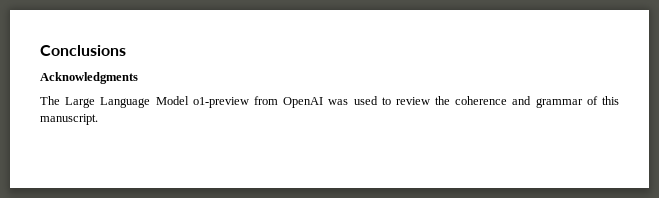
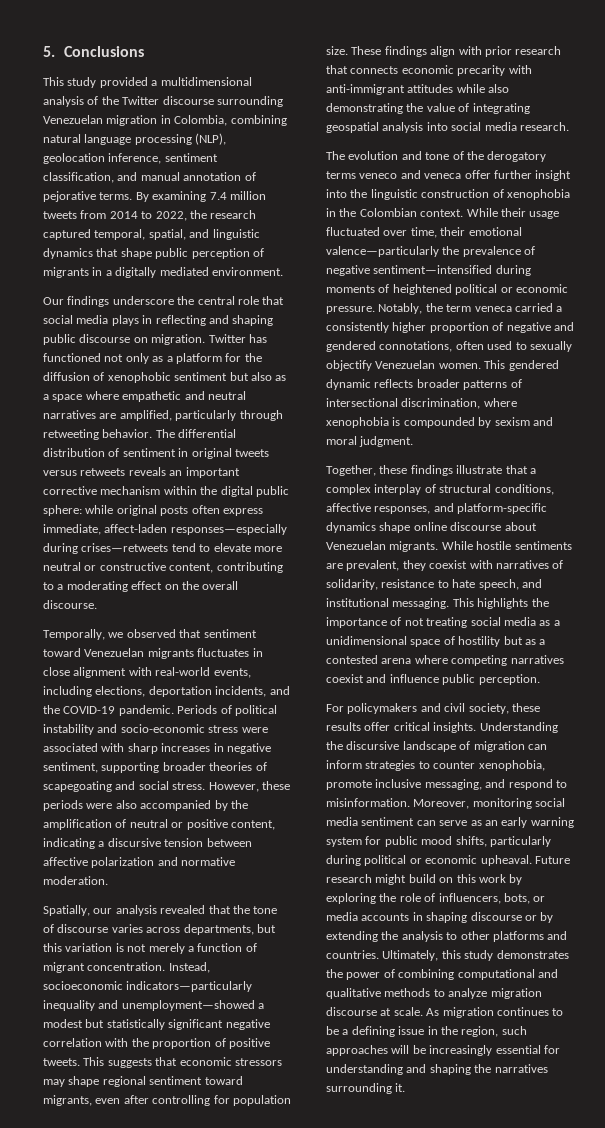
(40, 50) none -> [43,46,55,57] 5.
[40,72,138,84] [40,96,619,108] [40,114,98,125] Acknowledgments // The Large Language Model o1-preview from OpenAI was used to review the coherence and grammar of this manuscript. -> [43,77,252,88] [43,96,283,107] [43,115,287,126] [43,133,227,145] [43,153,218,164] [43,172,256,183] [43,191,266,202] [43,210,257,221] [43,229,260,240] [43,248,264,259] [43,267,283,278] [43,296,285,307] [43,315,274,326] [43,334,267,345] [43,353,262,364] [43,372,287,383] [43,391,246,402] [43,410,283,421] [43,429,237,440] [43,448,269,459] [43,467,240,478] [43,486,289,497] [43,505,263,516] [43,524,287,535] [43,543,282,554] [43,562,283,573] [43,581,239,592] [43,600,97,609] [43,629,257,640] [43,648,263,659] [43,667,251,678] [43,686,290,697] [43,705,277,716] [43,724,268,735] [43,743,271,754] [43,762,267,773] [43,781,290,792] [43,800,248,811] [43,819,275,830] [43,838,252,849] [43,857,236,868] [43,876,108,885] [43,905,278,916] [43,924,276,935] [43,943,257,954] [43,962,210,973] [43,981,253,992] [43,1000,265,1011] [43,1019,270,1030] [43,1038,270,1049] [43,1057,282,1068] [43,1076,243,1087] [43,1095,291,1106] [326,46,562,57] [326,65,532,76] [326,84,510,95] [326,103,530,114] [326,122,569,133] [326,151,547,162] [326,170,572,181] [326,189,570,200] [326,208,560,219] [326,227,522,238] [326,246,536,257] [326,265,531,276] [326,284,568,295] [326,303,563,314] [326,322,574,333] [326,341,572,352] [326,360,559,371] [326,379,522,390] [326,398,517,409] [326,417,553,428] [326,436,414,447] [326,465,536,476] [326,484,554,495] [326,503,548,514] [326,522,537,533] [326,541,572,552] [326,560,564,571] [326,579,542,590] [326,598,549,609] [326,617,560,628] [326,636,546,647] [326,655,564,666] [326,674,540,685] [326,703,540,714] [326,722,558,733] [326,741,547,752] [326,760,545,771] [326,779,567,790] [326,798,566,809] [326,817,574,828] [326,836,551,847] [326,855,570,866] [326,874,523,885] [326,893,546,904] [326,912,554,923] [326,931,568,942] [326,950,569,961] [326,969,558,980] [326,988,542,999] [326,1007,564,1018] [326,1026,527,1037] [326,1045,560,1056] [326,1064,548,1075] [326,1083,406,1094] This study provided a multidimensional analysis of the Twitter discourse surrounding Venezuelan migration in Colombia, combining natural language processing (NLP), geolocation inference, sentiment classification, and manual annotation of pejorative terms. By examining 7.4 million tweets from 2014 to 2022, the research captured temporal, spatial, and linguistic dynamics that shape public perception of migrants in a digitally mediated environment. // Our findings underscore the central role that social media plays in reflecting and shaping public discourse on migration. Twitter has functioned not only as a platform for the diffusion of xenophobic sentiment but also as a space where empathetic and neutral narratives are amplified, particularly through retweeting behavior. The differential distribution of sentiment in original tweets versus retweets reveals an important corrective mechanism within the digital public sphere: while original posts often express immediate, affect-laden responses—especially during crises—retweets tend to elevate more neutral or constructive content, contributing to a moderating effect on the overall discourse. // Temporally, we observed that sentiment toward Venezuelan migrants fluctuates in close alignment with real-world events, including elections, deportation incidents, and the COVID-19 pandemic. Periods of political instability and socio-economic stress were associated with sharp increases in negative sentiment, supporting broader theories of scapegoating and social stress. However, these periods were also accompanied by the amplification of neutral or positive content, indicating a discursive tension between affective polarization and normative moderation. // Spatially, our analysis revealed that the tone of discourse varies across departments, but this variation is not merely a function of migrant concentration. Instead, socioeconomic indicators—particularly inequality and unemployment—showed a modest but statistically significant negative correlation with the proportion of positive tweets. This suggests that economic stressors may shape regional sentiment toward migrants, even after controlling for population size. These findings align with prior research that connects economic precarity with anti-immigrant attitudes while also demonstrating the value of integrating geospatial analysis into social media research. // The evolution and tone of the derogatory terms veneco and veneca offer further insight into the linguistic construction of xenophobia in the Colombian context. While their usage fluctuated over time, their emotional valence—particularly the prevalence of negative sentiment—intensified during moments of heightened political or economic pressure. Notably, the term veneca carried a consistently higher proportion of negative and gendered connotations, often used to sexually objectify Venezuelan women. This gendered dynamic reflects broader patterns of intersectional discrimination, where xenophobia is compounded by sexism and moral judgment. // Together, these findings illustrate that a complex interplay of structural conditions, affective responses, and platform-specific dynamics shape online discourse about Venezuelan migrants. While hostile sentiments are prevalent, they coexist with narratives of solidarity, resistance to hate speech, and institutional messaging. This highlights the importance of not treating social media as a unidimensional space of hostility but as a contested arena where competing narratives coexist and influence public perception. // For policymakers and civil society, these results offer critical insights. Understanding the discursive landscape of migration can inform strategies to counter xenophobia, promote inclusive messaging, and respond to misinformation. Moreover, monitoring social media sentiment can serve as an early warning system for public mood shifts, particularly during political or economic upheaval. Future research might build on this work by exploring the role of influencers, bots, or media accounts in shaping discourse or by extending the analysis to other platforms and countries. Ultimately, this study demonstrates the power of combining computational and qualitative methods to analyze migration discourse at scale. As migration continues to be a defining issue in the region, such approaches will be increasingly essential for understanding and shaping the narratives surrounding it.

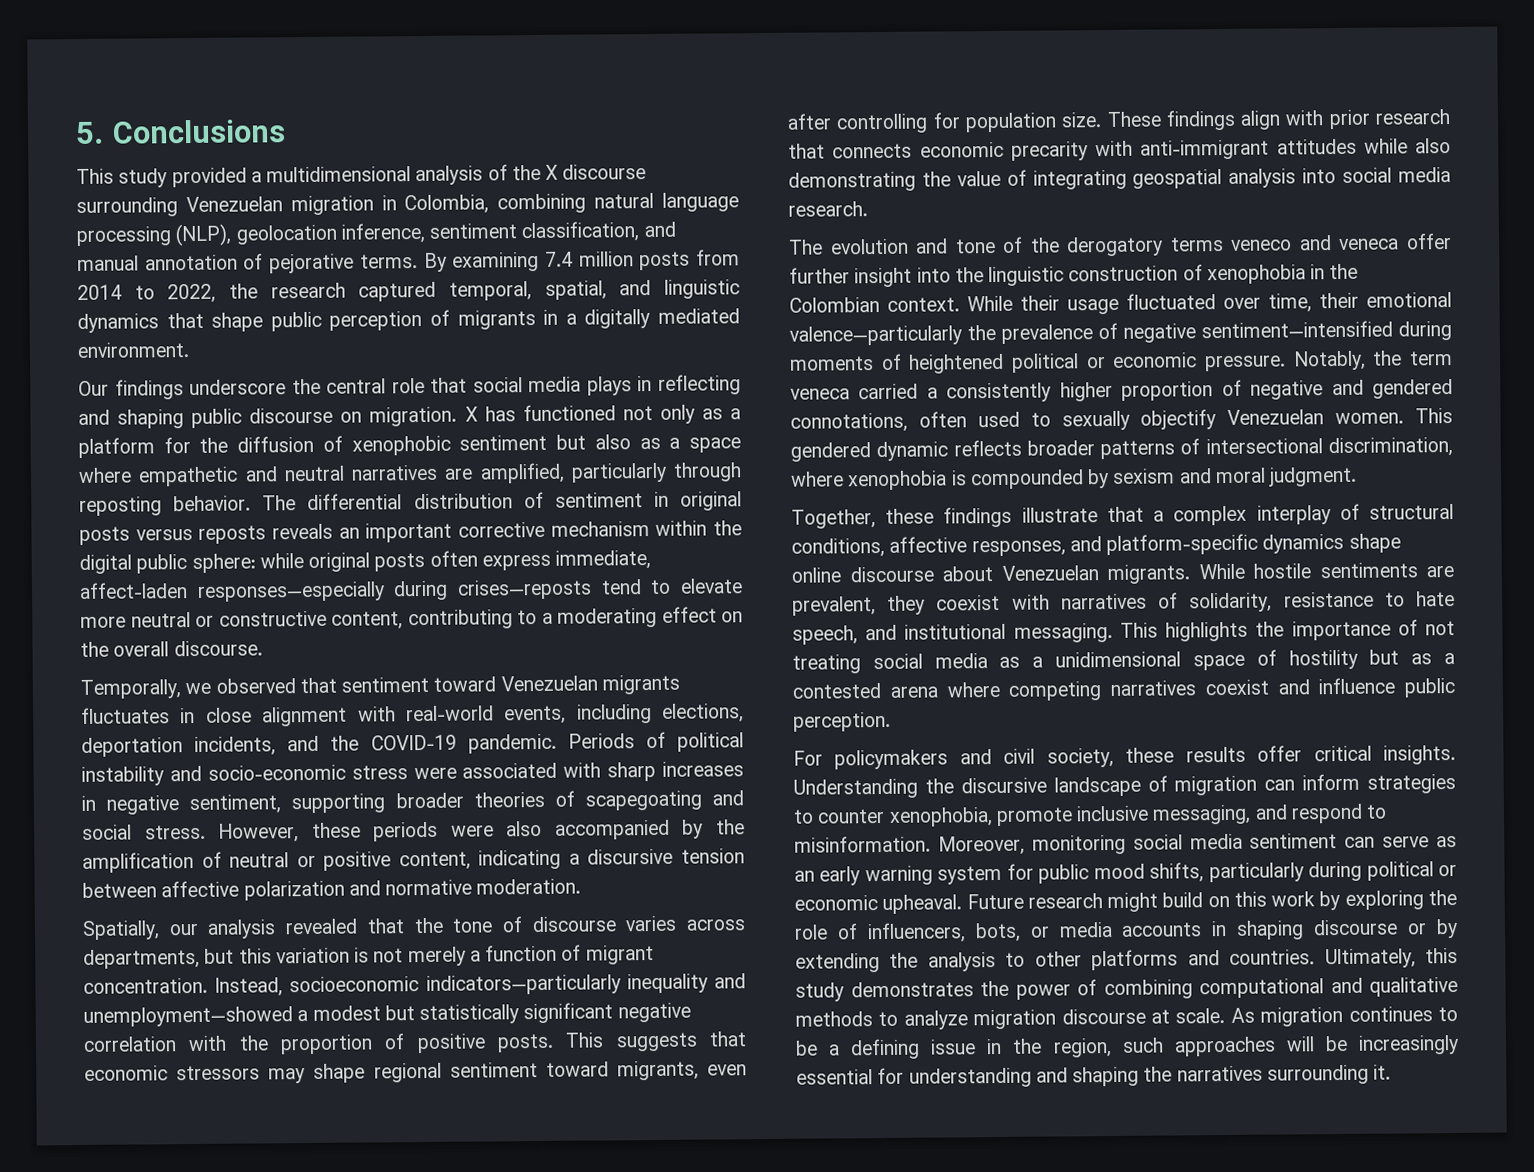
[122,96,160,105] Twitter -> [545,164,559,180] X
[43,211,77,219] tweets -> [639,251,691,271] posts
[208,334,246,343] Twitter -> [464,406,478,422] X
[43,429,99,440] retweeting -> [79,496,162,516] reposting
[234,449,269,457] [43,468,126,476] tweets versus retweets -> [79,525,267,545] posts versus reposts
[81,543,169,552] crises—retweets -> [457,579,592,600] crises—reposts
[43,1058,80,1066] tweets. -> [496,1033,554,1053] posts.

